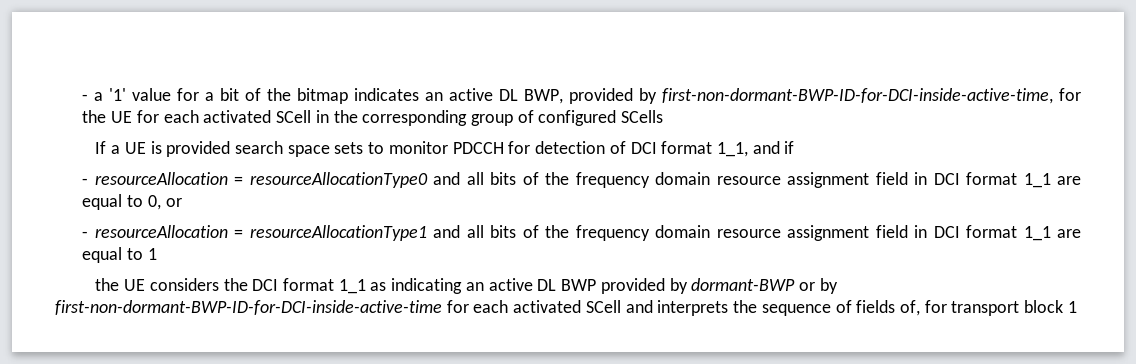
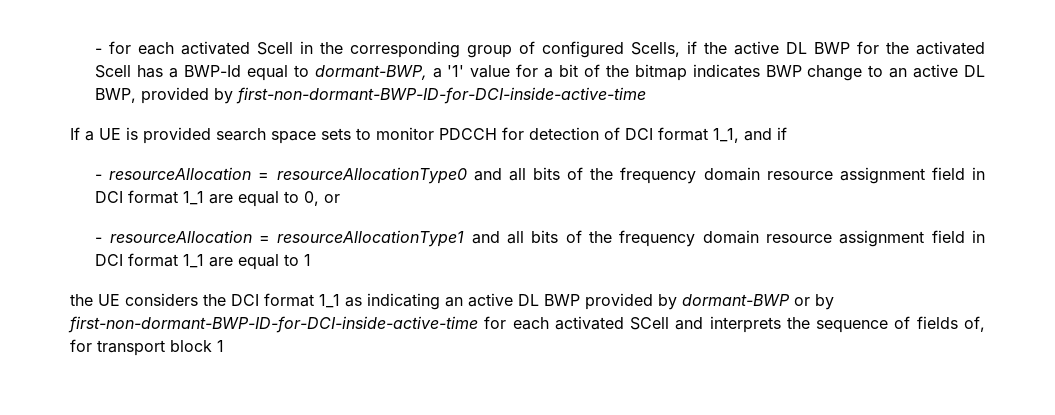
[82,94,89,101] - -> [95,41,986,58] [95,65,427,81] - for each activated Scell in the corresponding group of configured Scells, if the active DL BWP for the activated Scell has a BWP-Id equal to dormant-BWP,
(420, 94) none -> [765,65,884,81] BWP change to
[662,88,1081,104] [82,110,664,126] first-non-dormant-BWP-ID-for-DCI-inside-active-time, for the UE for each activated SCell in the corresponding group of configured SCells -> [236,87,647,104] first-non-dormant-BWP-ID-for-DCI-inside-active-time

